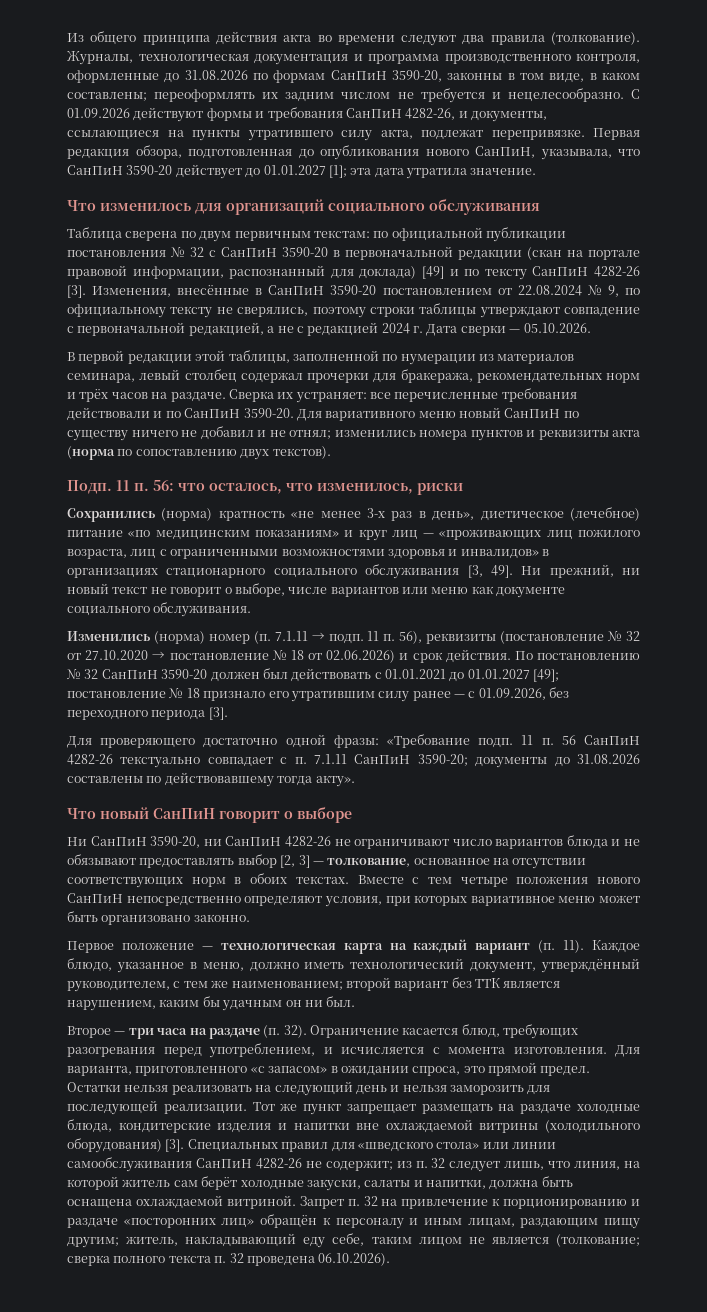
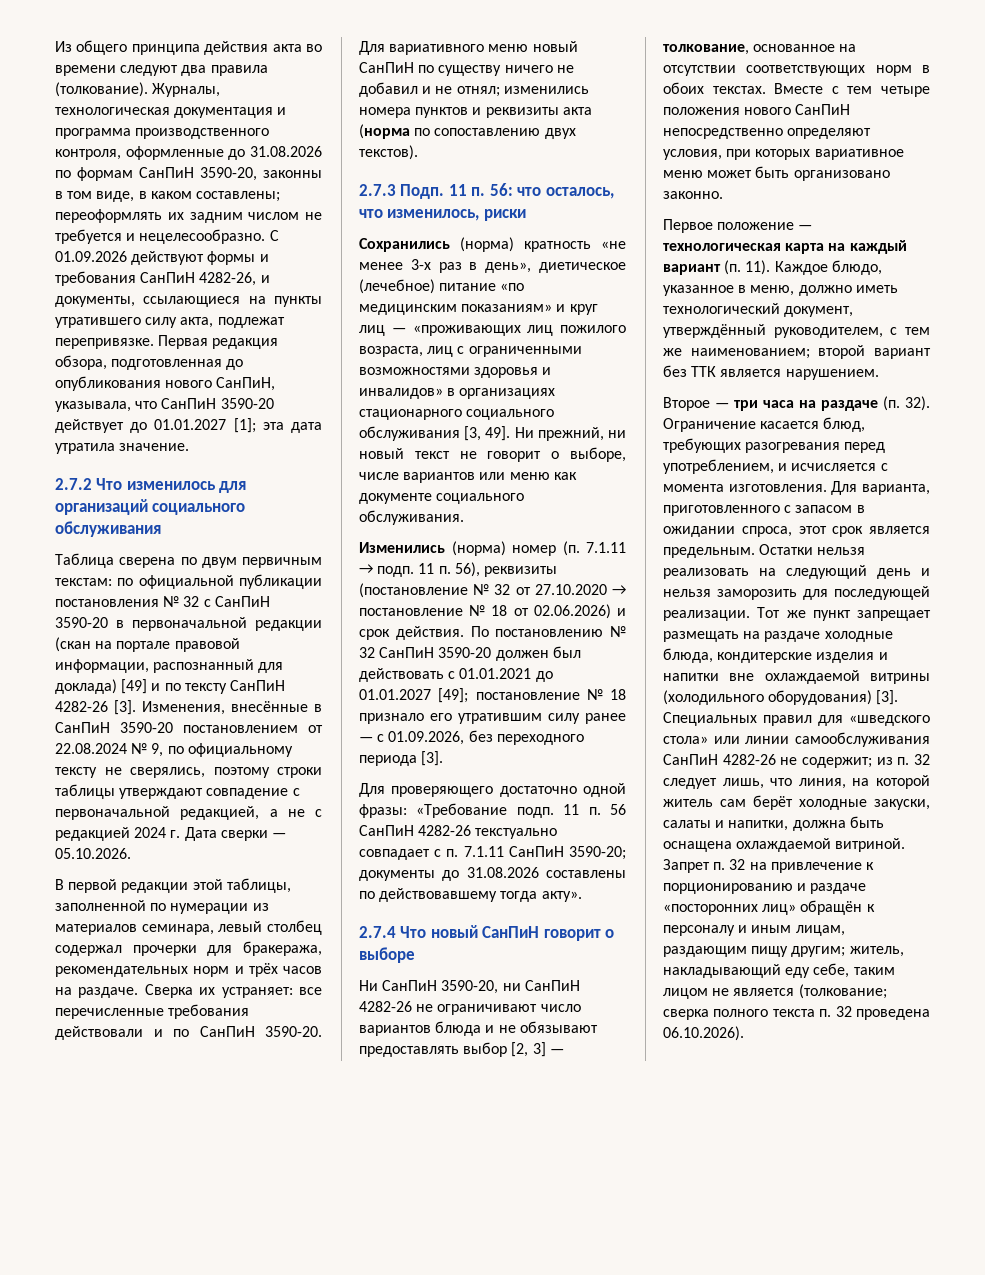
(537, 171) none -> [55,478,92,490] 2.7.2
(331, 452) none -> [359,184,396,196] 2.7.3
(355, 781) none -> [359,926,396,938] 2.7.4
[67,996,356,1011] нарушением, каким бы удачным он ни был. -> [785,369,879,380] нарушением.
[250,1066,328,1073] «с запасом» -> [784,505,853,513] с запасом
[463,1062,591,1076] это прямой предел. -> [798,526,930,537] [663,547,755,558] этот срок является предельным.

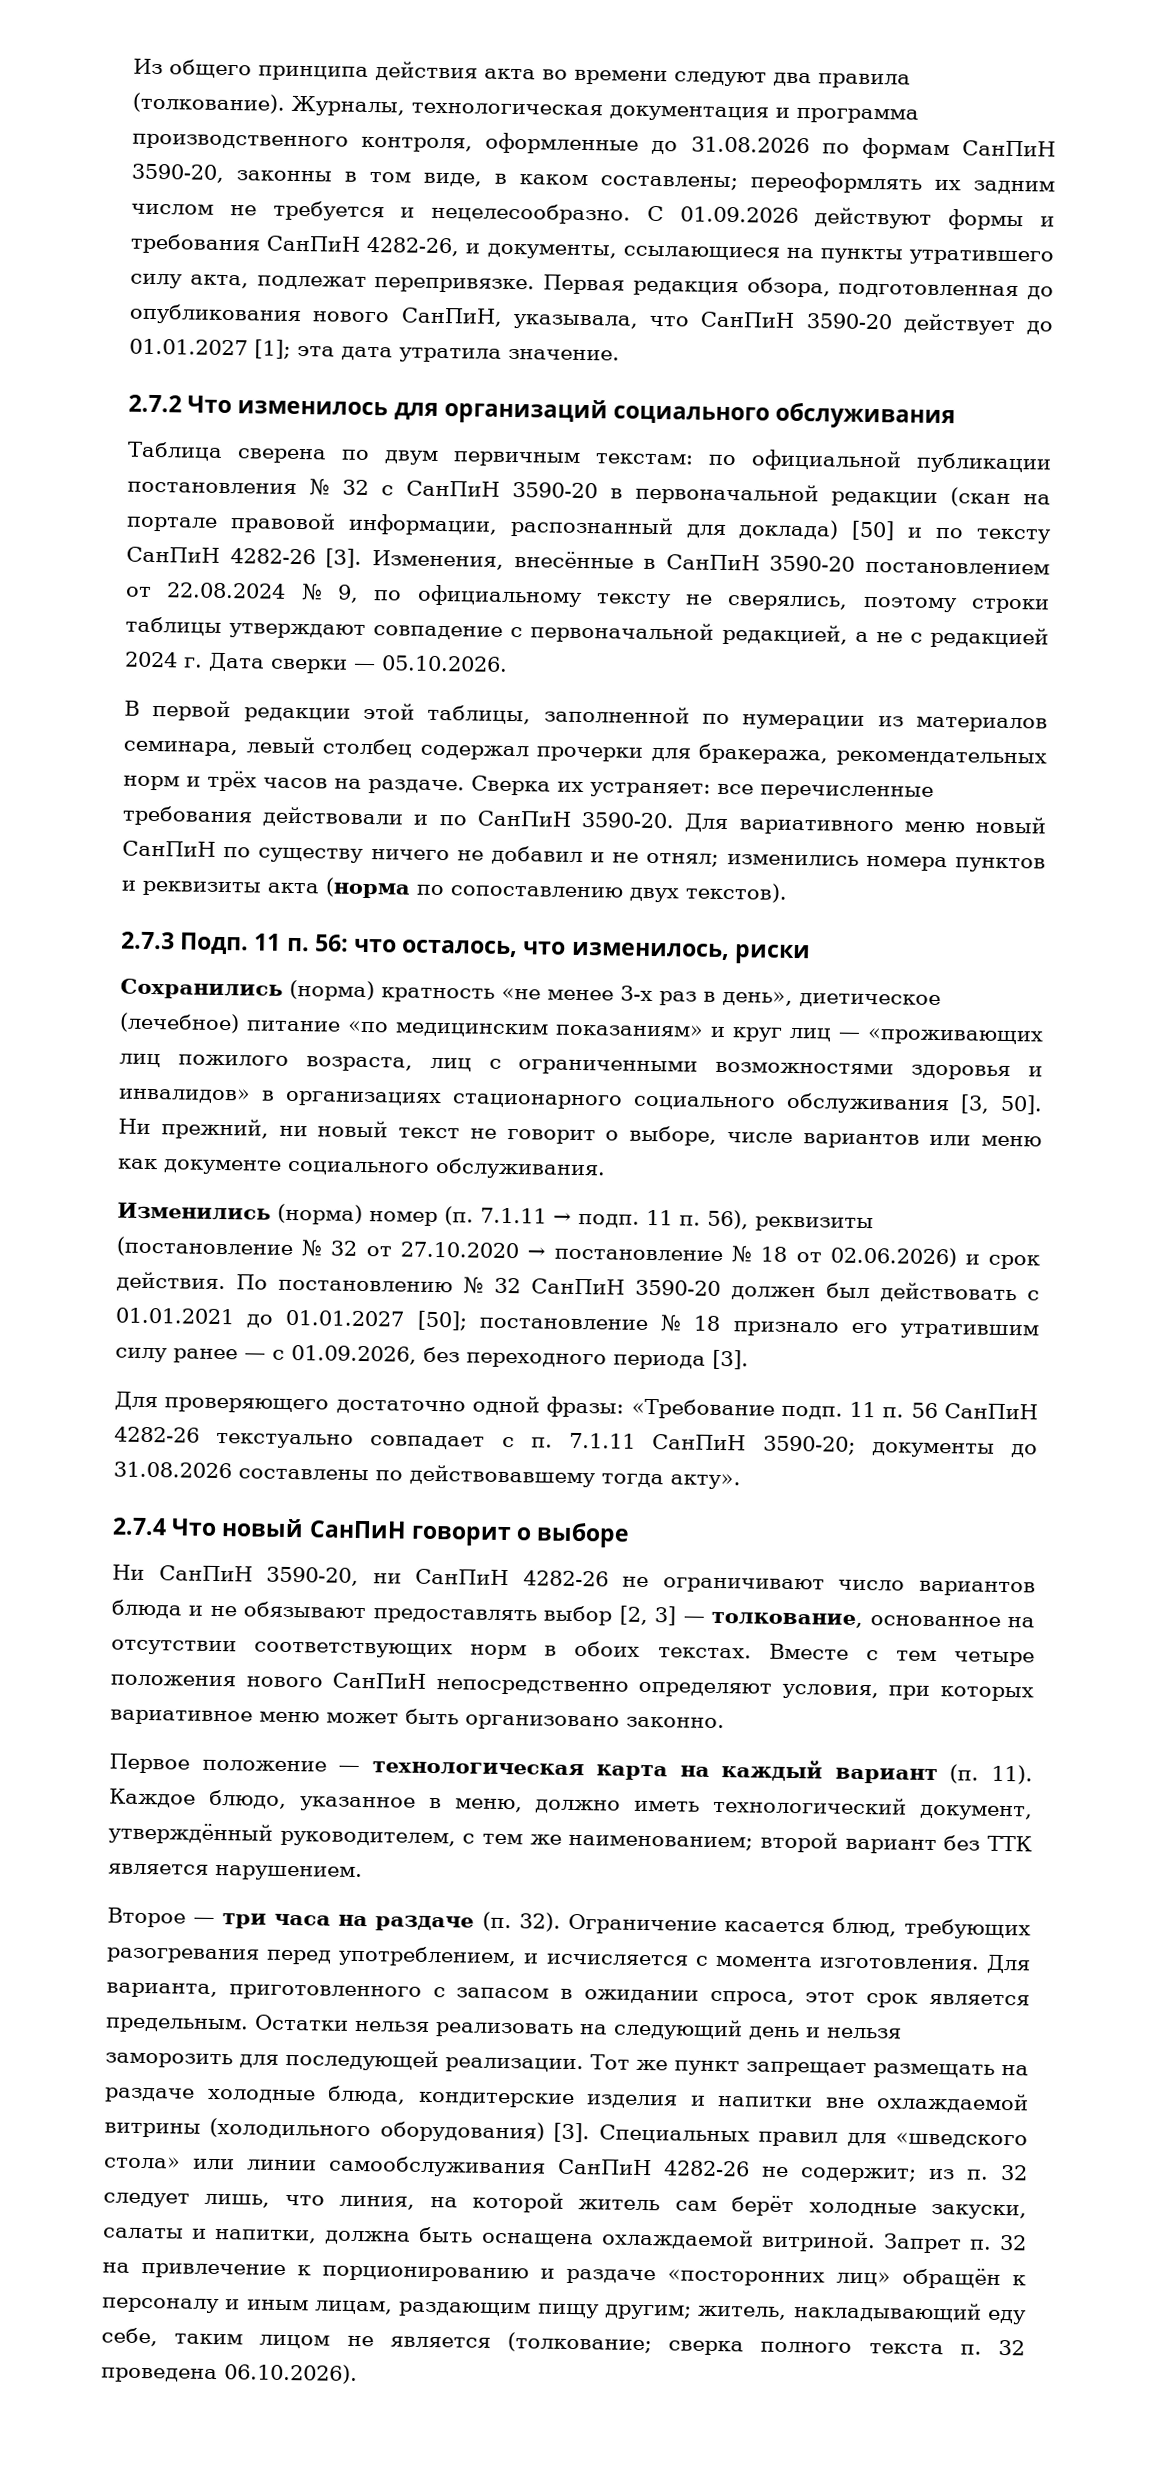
[121,679,148,694] [49] -> [851,520,896,541] [50]
[485,426,511,441] 49]. -> [1000,1094,1043,1115] 50].
[438,688,469,703] [49]; -> [416,1310,468,1331] [50];

